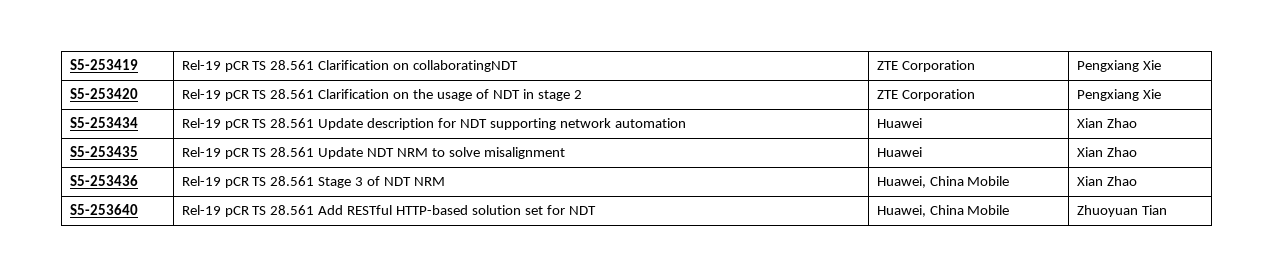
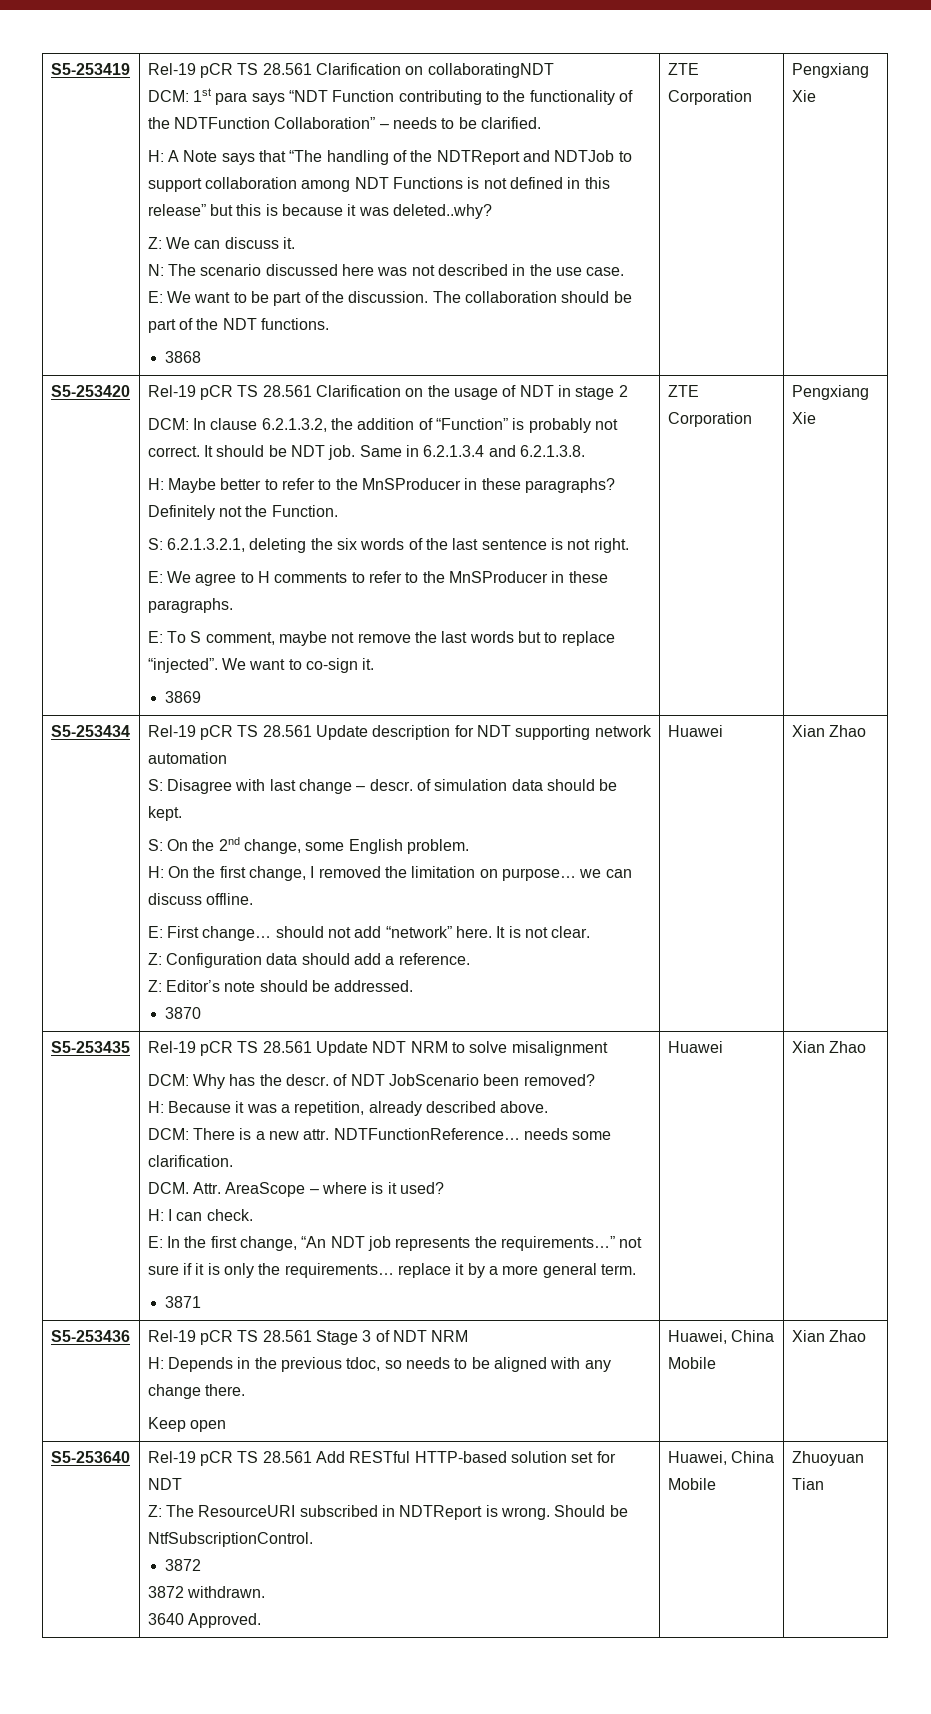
(519, 66) none -> [147,88,634,105] [147,117,542,129] [147,150,632,165] [147,177,610,192] [147,204,493,219] [147,237,296,249] [147,264,625,276] [147,291,632,306] [147,318,330,333] [165,351,202,363] // DCM: 1st para says “NDT Function contributing to the functionality of the NDTFunction Collaboration” – needs to be clarified. // H: A Note says that “The handling of the NDTReport and NDTJob to support collaboration among NDT Functions is not defined in this release” but this is because it was deleted..why? // Z: We can discuss it. // N: The scenario discussed here was not described in the use case. // E: We want to be part of the discussion. The collaboration should be part of the NDT functions. // 3868
(582, 94) none -> [147,418,619,433] [147,445,586,460] [147,478,616,493] [147,505,338,520] [147,538,629,553] [147,571,608,586] [147,598,233,613] [147,631,615,646] [147,658,375,673] [165,691,202,703] // DCM: In clause 6.2.1.3.2, the addition of “Function” is probably not correct. It should be NDT job. Same in 6.2.1.3.4 and 6.2.1.3.8. // H: Maybe better to refer to the MnSProducer in these paragraphs? Definitely not the Function. // S: 6.2.1.3.2.1, deleting the six words of the last sentence is not right. // E: We agree to H comments to refer to the MnSProducer in these paragraphs. // E: To S comment, maybe not remove the last words but to replace “injected”. We want to co-sign it. // 3869
(686, 123) none -> [147,779,618,794] [147,806,182,821] [147,837,470,854] [147,866,632,881] [147,893,254,905] [147,926,591,941] [147,953,470,968] [147,980,414,992] [165,1007,202,1019] // S: Disagree with last change – descr. of simulation data should be kept. // S: On the 2nd change, some English problem. // H: On the first change, I removed the limitation on purpose… we can discuss offline. // E: First change… should not add “network” here. It is not clear. // Z: Configuration data should add a reference. // Z: Editor’s note should be addressed. // 3870
(565, 153) none -> [147,1074,595,1089] [147,1101,549,1116] [147,1128,612,1140] [147,1155,233,1167] [147,1182,445,1197] [147,1209,253,1221] [147,1236,643,1251] [147,1263,636,1278] [165,1296,202,1308] // DCM: Why has the descr. of NDT JobScenario been removed? // H: Because it was a repetition, already described above. // DCM: There is a new attr. NDTFunctionReference… needs some clarification. // DCM. Attr. AreaScope – where is it used? // H: I can check. // E: In the first change, “An NDT job represents the requirements…” not sure if it is only the requirements… replace it by a more general term. // 3871
(445, 181) none -> [147,1357,611,1372] [147,1384,246,1399] [147,1417,227,1432] // H: Depends in the previous tdoc, so needs to be aligned with any change there. // Keep open
(596, 210) none -> [147,1505,628,1520] [147,1532,313,1547] [165,1559,202,1571] [147,1586,266,1598] [147,1613,262,1628] // Z: The ResourceURI subscribed in NDTReport is wrong. Should be NtfSubscriptionControl. // 3872 // 3872 withdrawn. // 3640 Approved.

